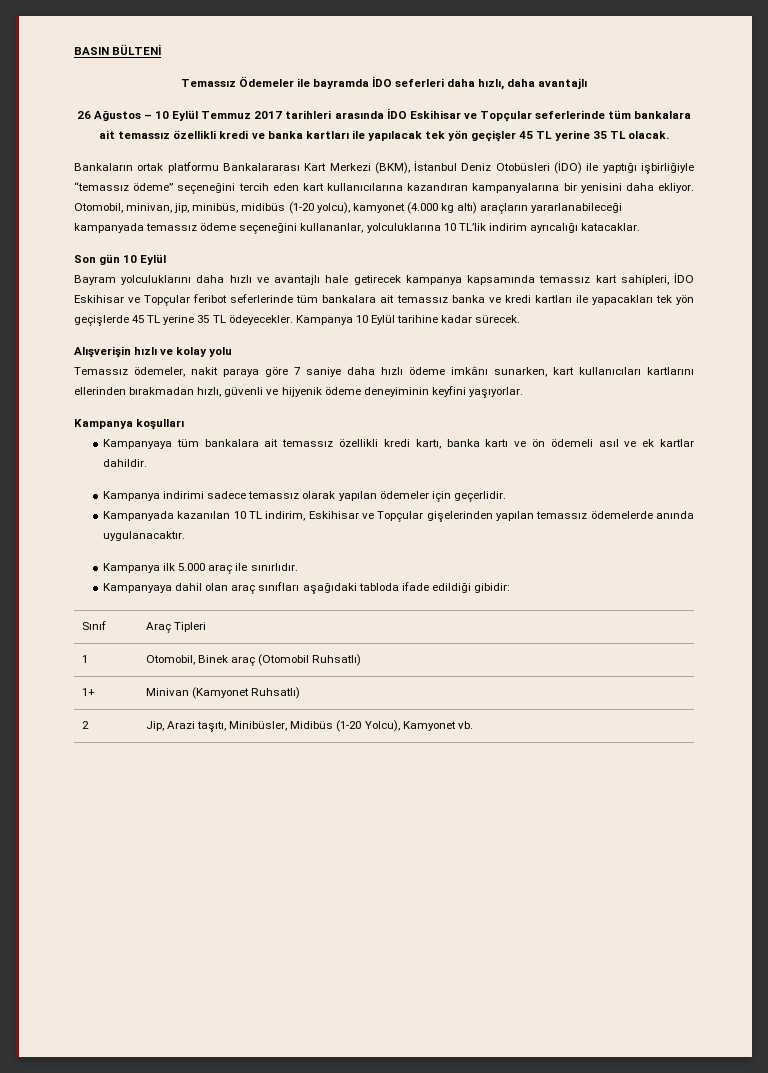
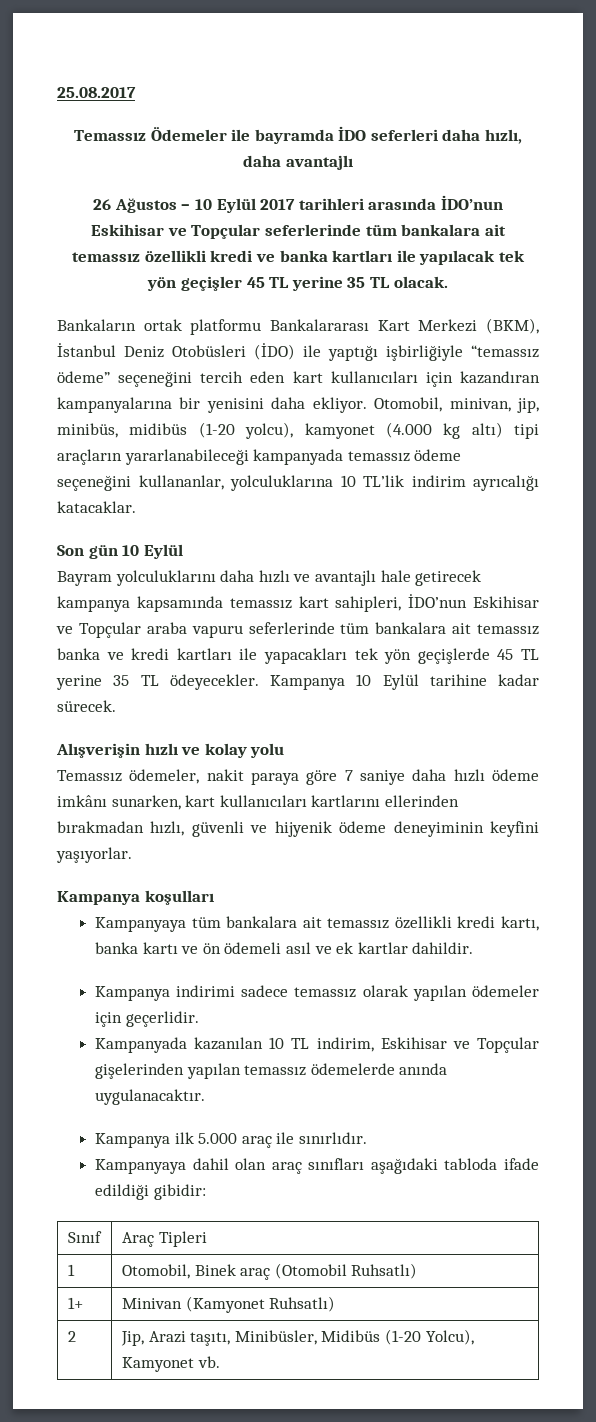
[74,44,162,55] BASIN BÜLTENİ -> [57,87,136,98] 25.08.2017
[201,111,252,119] Temmuz -> (256, 205) none
[386,108,407,119] İDO -> [440,195,503,210] İDO’nun
[327,183,403,191] kullanıcılarına -> [330,371,453,387] kullanıcıları için
(478, 208) none -> [514,424,539,439] tipi
[674,273,695,283] [74,294,228,306] İDO Eskihisar ve Topçular feribot -> [408,594,539,608] [56,622,243,638] İDO’nun Eskihisar ve Topçular araba vapuru

